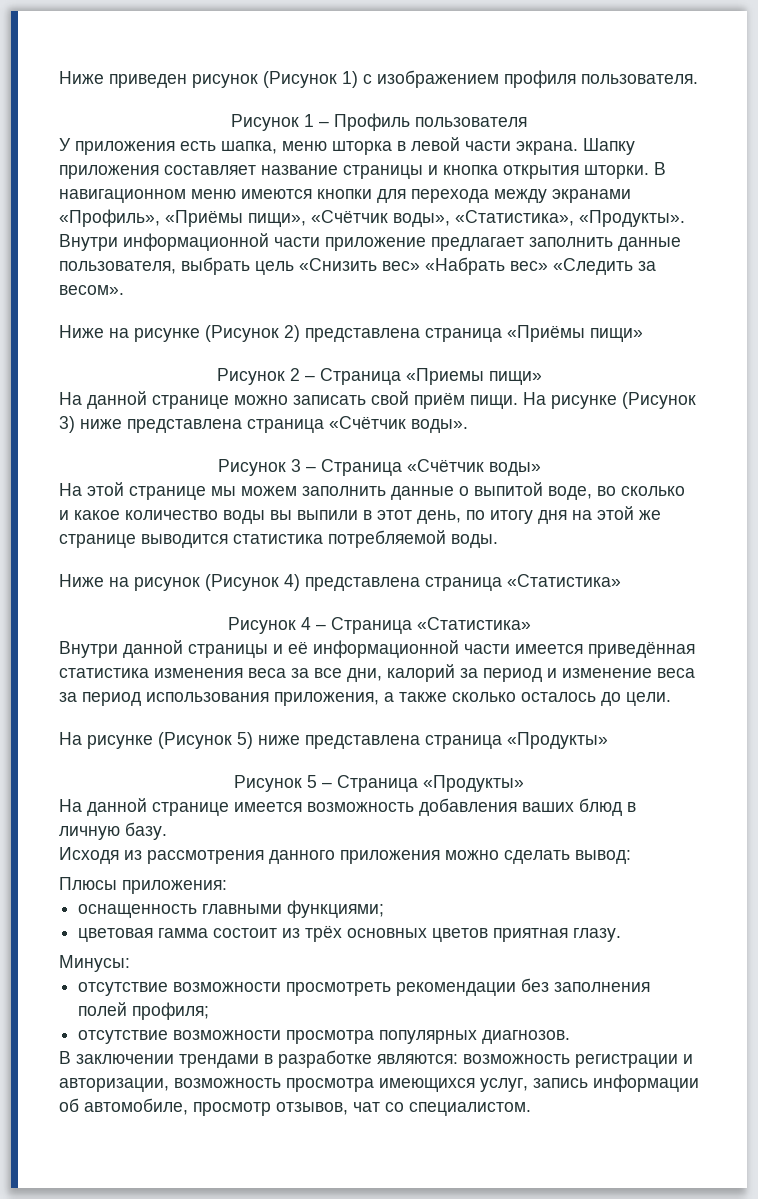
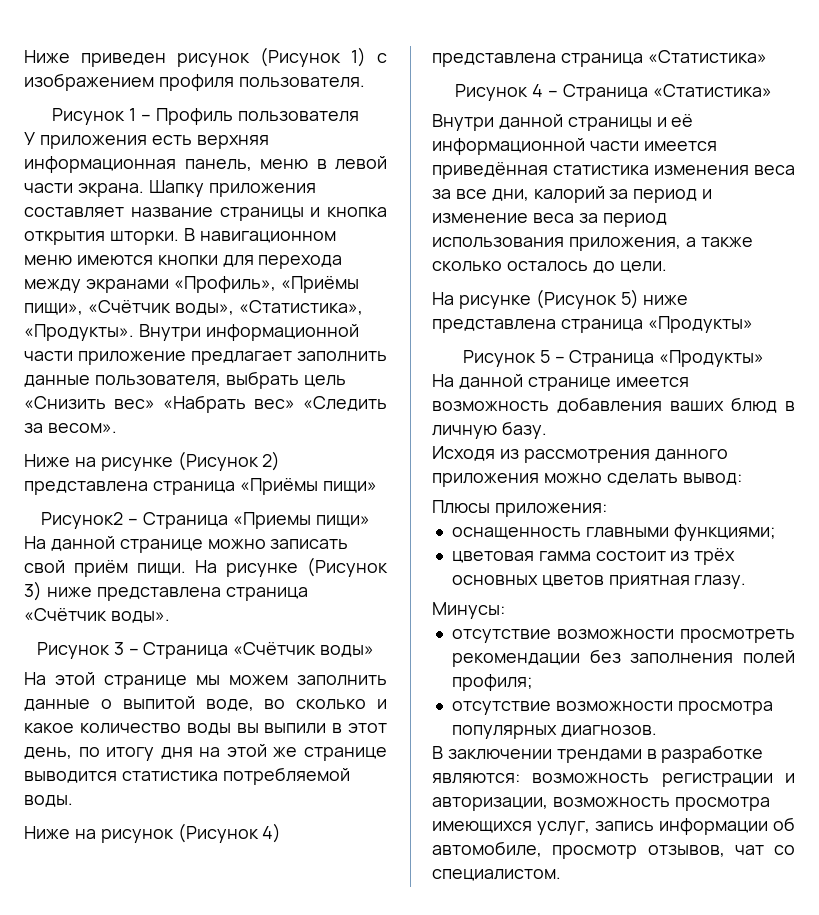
[221,141,392,155] шапка, меню шторка -> [196,135,269,149] [24,156,308,173] верхняя информационная панель, меню
[216,368,300,385] Рисунок 2 -> [41,512,124,529] Рисунок2

